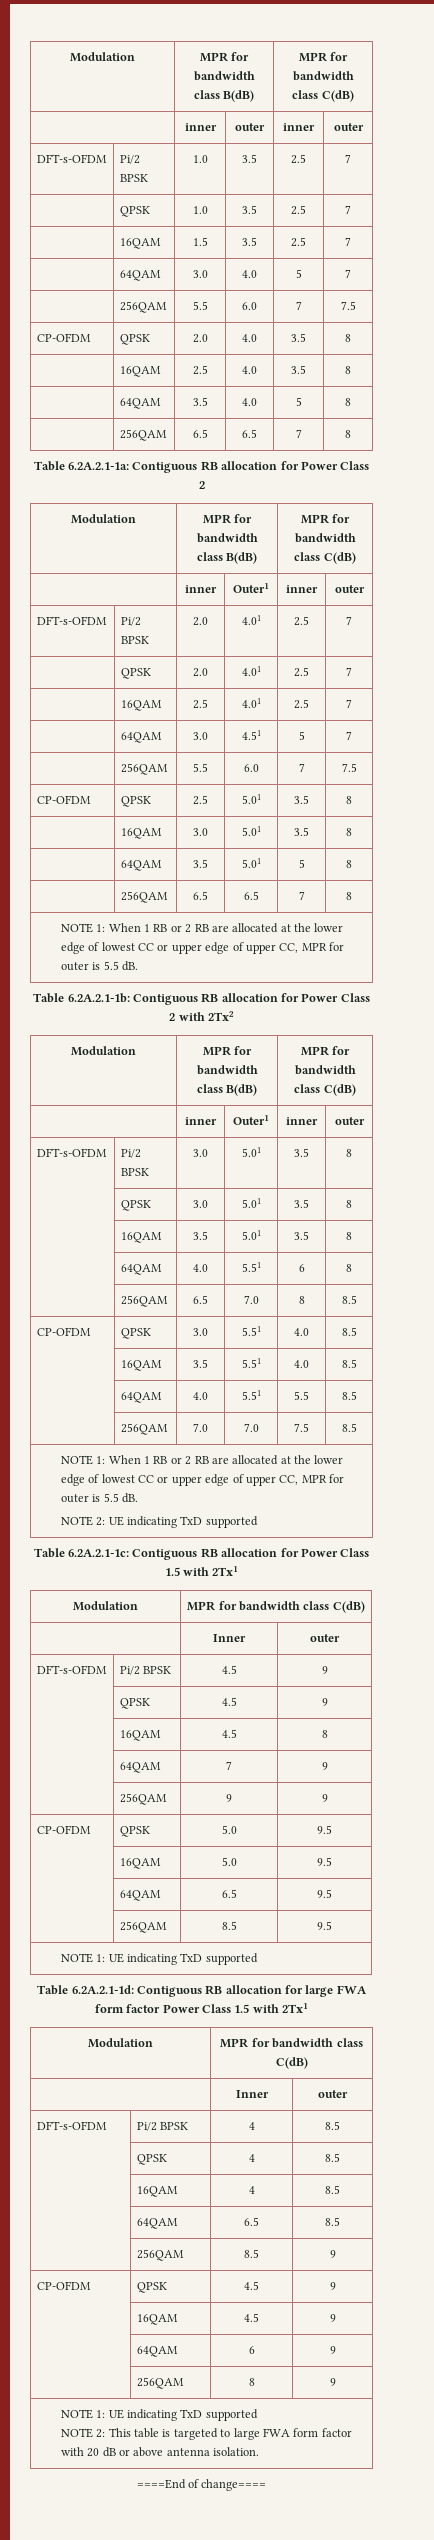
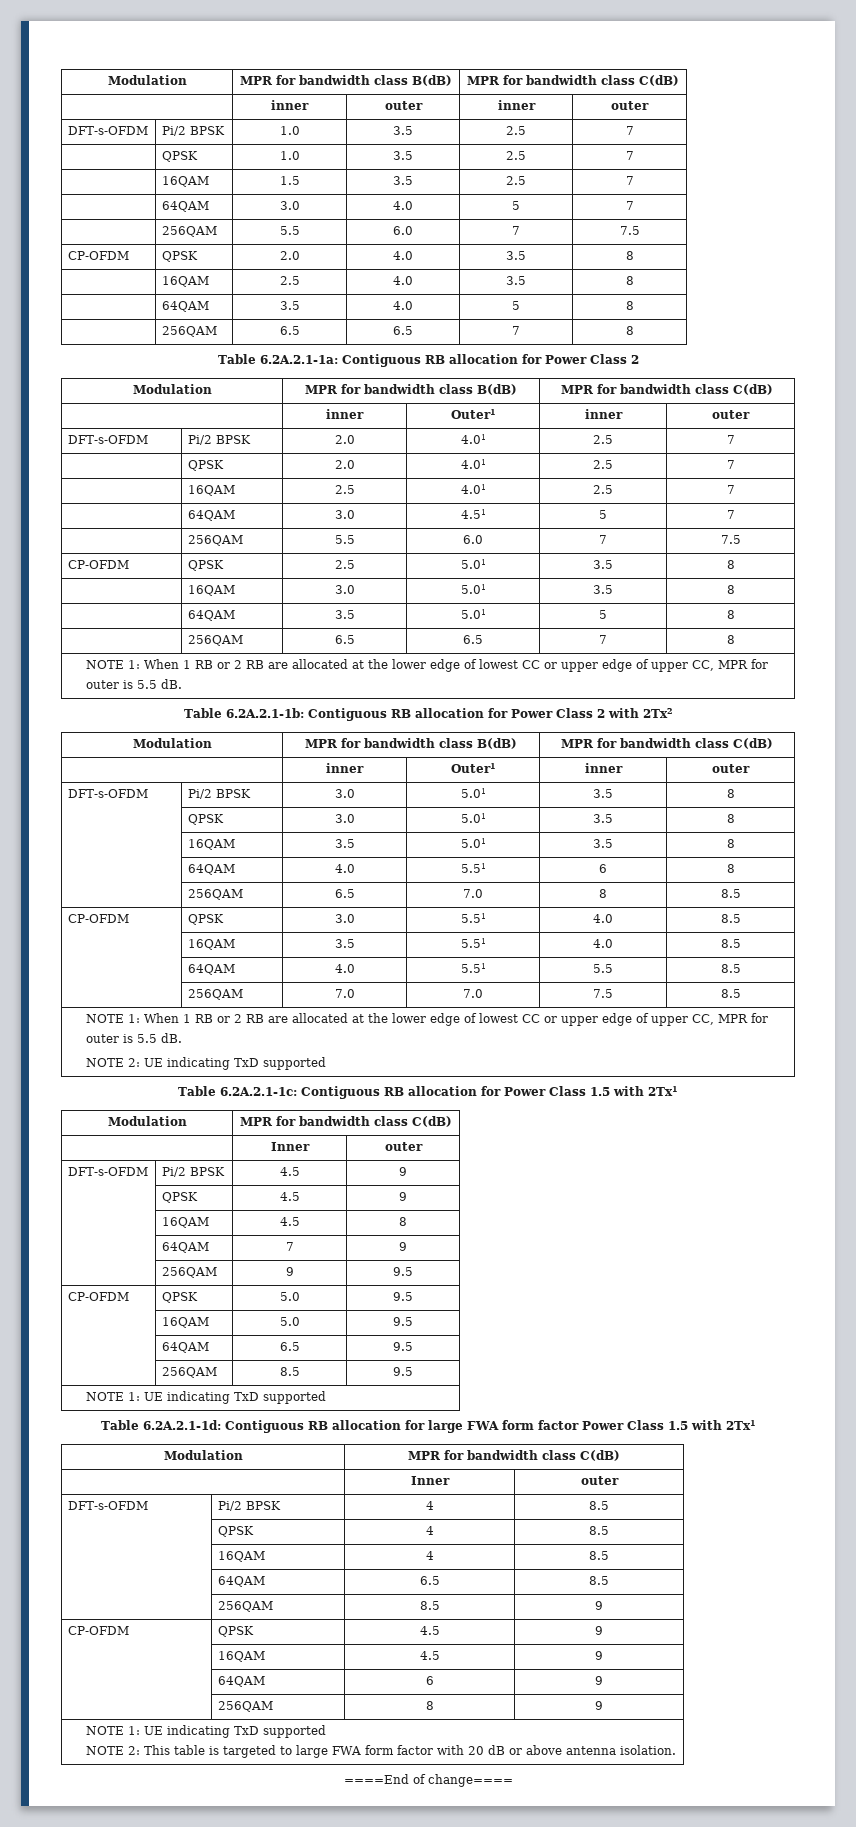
[321,1794,328,1802] 9 -> [393,1267,413,1276] 9.5

